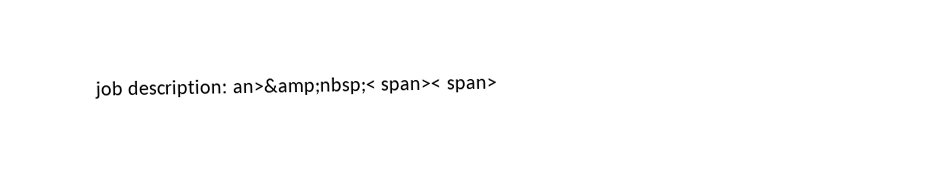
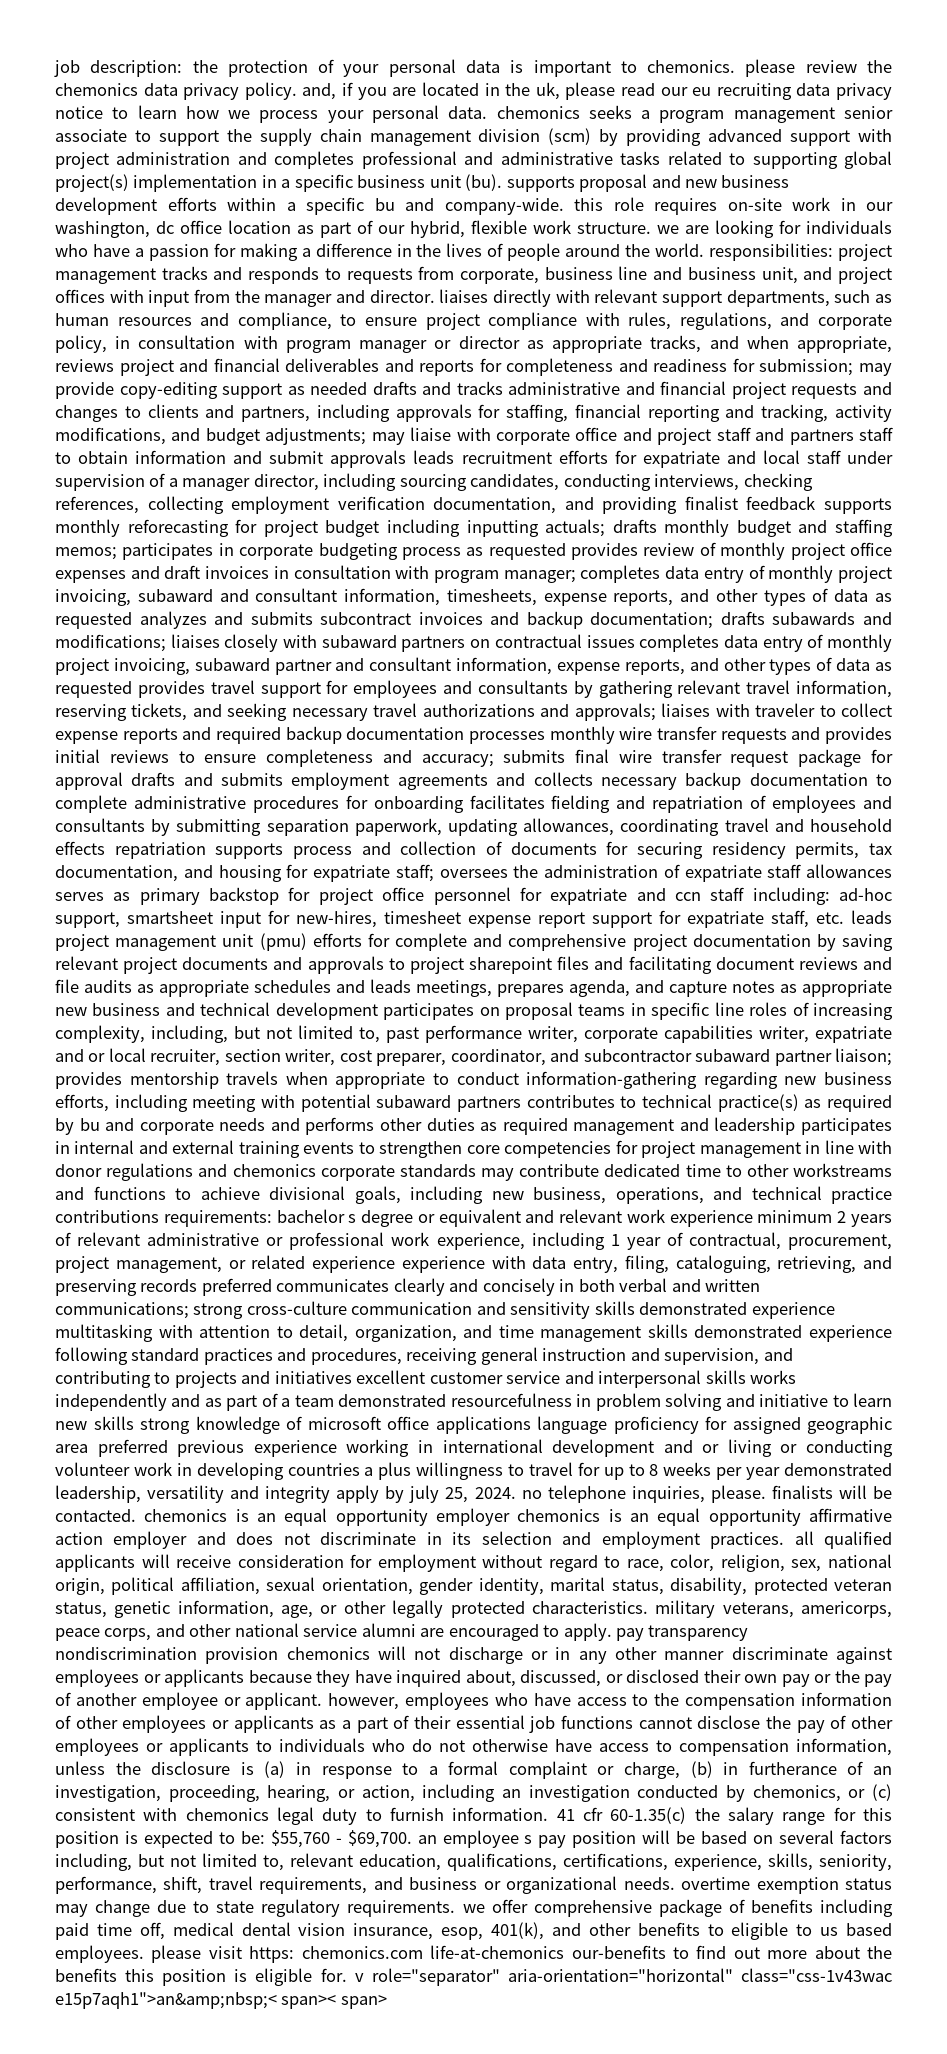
[231,76,377,97] an>&amp;nbsp;< -> [192,59,893,77] [55,82,892,100] [55,105,894,123] [55,128,892,146] [55,151,893,169] [55,174,790,192] [55,197,893,215] [55,220,892,238] [55,243,893,261] [55,266,892,284] [55,289,892,307] [55,312,893,330] [55,335,893,353] [55,358,893,376] [55,381,893,399] [55,404,892,422] [55,427,894,445] [55,450,893,468] [55,473,813,491] [55,496,892,514] [55,519,894,537] [55,542,892,560] [55,565,892,583] [55,588,892,606] [55,611,892,629] [55,634,893,652] [55,657,893,675] [55,680,893,698] [55,703,892,721] [55,726,892,744] [55,749,893,767] [55,772,893,790] [55,795,892,813] [55,818,893,836] [55,841,892,859] [55,864,892,882] [55,887,892,905] [55,910,892,928] [55,933,893,951] [55,956,893,974] [55,979,892,997] [55,1002,894,1020] [55,1025,892,1043] [55,1048,892,1066] [55,1071,893,1089] [55,1094,892,1112] [55,1117,892,1135] [55,1140,893,1158] [55,1163,892,1181] [55,1186,892,1204] [55,1209,892,1227] [55,1232,893,1250] [55,1255,892,1273] [55,1278,761,1296] [55,1301,835,1319] [55,1324,892,1342] [55,1347,793,1365] [55,1370,797,1388] [55,1393,893,1411] [55,1416,892,1434] [55,1439,894,1457] [55,1462,892,1480] [55,1485,893,1503] [55,1508,893,1526] [55,1531,892,1549] [55,1554,893,1572] [55,1577,893,1595] [55,1600,893,1618] [55,1623,749,1641] [55,1646,893,1664] [55,1669,892,1687] [55,1692,892,1710] [55,1715,893,1733] [55,1738,892,1756] [55,1761,893,1779] [55,1784,892,1802] [55,1807,893,1825] [55,1830,893,1848] [55,1853,892,1871] [55,1876,893,1894] [55,1899,894,1917] [55,1922,892,1940] [55,1945,892,1963] [55,1968,892,1986] [55,1992,277,2009] the protection of your personal data is important to chemonics. please review the chemonics data privacy policy. and, if you are located in the uk, please read our eu recruiting data privacy notice to learn how we process your personal data. chemonics seeks a program management senior associate to support the supply chain management division (scm) by providing advanced support with project administration and completes professional and administrative tasks related to supporting global project(s) implementation in a specific business unit (bu). supports proposal and new business development efforts within a specific bu and company-wide. this role requires on-site work in our washington, dc office location as part of our hybrid, flexible work structure. we are looking for individuals who have a passion for making a difference in the lives of people around the world. responsibilities: project management tracks and responds to requests from corporate, business line and business unit, and project offices with input from the manager and director. liaises directly with relevant support departments, such as human resources and compliance, to ensure project compliance with rules, regulations, and corporate policy, in consultation with program manager or director as appropriate tracks, and when appropriate, reviews project and financial deliverables and reports for completeness and readiness for submission; may provide copy-editing support as needed drafts and tracks administrative and financial project requests and changes to clients and partners, including approvals for staffing, financial reporting and tracking, activity modifications, and budget adjustments; may liaise with corporate office and project staff and partners staff to obtain information and submit approvals leads recruitment efforts for expatriate and local staff under supervision of a manager director, including sourcing candidates, conducting interviews, checking references, collecting employment verification documentation, and providing finalist feedback supports monthly reforecasting for project budget including inputting actuals; drafts monthly budget and staffing memos; participates in corporate budgeting process as requested provides review of monthly project office expenses and draft invoices in consultation with program manager; completes data entry of monthly project invoicing, subaward and consultant information, timesheets, expense reports, and other types of data as requested analyzes and submits subcontract invoices and backup documentation; drafts subawards and modifications; liaises closely with subaward partners on contractual issues completes data entry of monthly project invoicing, subaward partner and consultant information, expense reports, and other types of data as requested provides travel support for employees and consultants by gathering relevant travel information, reserving tickets, and seeking necessary travel authorizations and approvals; liaises with traveler to collect expense reports and required backup documentation processes monthly wire transfer requests and provides initial reviews to ensure completeness and accuracy; submits final wire transfer request package for approval drafts and submits employment agreements and collects necessary backup documentation to complete administrative procedures for onboarding facilitates fielding and repatriation of employees and consultants by submitting separation paperwork, updating allowances, coordinating travel and household effects repatriation supports process and collection of documents for securing residency permits, tax documentation, and housing for expatriate staff; oversees the administration of expatriate staff allowances serves as primary backstop for project office personnel for expatriate and ccn staff including: ad-hoc support, smartsheet input for new-hires, timesheet expense report support for expatriate staff, etc. leads project management unit (pmu) efforts for complete and comprehensive project documentation by saving relevant project documents and approvals to project sharepoint files and facilitating document reviews and file audits as appropriate schedules and leads meetings, prepares agenda, and capture notes as appropriate new business and technical development participates on proposal teams in specific line roles of increasing complexity, including, but not limited to, past performance writer, corporate capabilities writer, expatriate and or local recruiter, section writer, cost preparer, coordinator, and subcontractor subaward partner liaison; provides mentorship travels when appropriate to conduct information-gathering regarding new business efforts, including meeting with potential subaward partners contributes to technical practice(s) as required by bu and corporate needs and performs other duties as required management and leadership participates in internal and external training events to strengthen core competencies for project management in line with donor regulations and chemonics corporate standards may contribute dedicated time to other workstreams and functions to achieve divisional goals, including new business, operations, and technical practice contributions requirements: bachelor s degree or equivalent and relevant work experience minimum 2 years of relevant administrative or professional work experience, including 1 year of contractual, procurement, project management, or related experience experience with data entry, filing, cataloguing, retrieving, and preserving records preferred communicates clearly and concisely in both verbal and written communications; strong cross-culture communication and sensitivity skills demonstrated experience multitasking with attention to detail, organization, and time management skills demonstrated experience following standard practices and procedures, receiving general instruction and supervision, and contributing to projects and initiatives excellent customer service and interpersonal skills works independently and as part of a team demonstrated resourcefulness in problem solving and initiative to learn new skills strong knowledge of microsoft office applications language proficiency for assigned geographic area preferred previous experience working in international development and or living or conducting volunteer work in developing countries a plus willingness to travel for up to 8 weeks per year demonstrated leadership, versatility and integrity apply by july 25, 2024. no telephone inquiries, please. finalists will be contacted. chemonics is an equal opportunity employer chemonics is an equal opportunity affirmative action employer and does not discriminate in its selection and employment practices. all qualified applicants will receive consideration for employment without regard to race, color, religion, sex, national origin, political affiliation, sexual orientation, gender identity, marital status, disability, protected veteran status, genetic information, age, or other legally protected characteristics. military veterans, americorps, peace corps, and other national service alumni are encouraged to apply. pay transparency nondiscrimination provision chemonics will not discharge or in any other manner discriminate against employees or applicants because they have inquired about, discussed, or disclosed their own pay or the pay of another employee or applicant. however, employees who have access to the compensation information of other employees or applicants as a part of their essential job functions cannot disclose the pay of other employees or applicants to individuals who do not otherwise have access to compensation information, unless the disclosure is (a) in response to a formal complaint or charge, (b) in furtherance of an investigation, proceeding, hearing, or action, including an investigation conducted by chemonics, or (c) consistent with chemonics legal duty to furnish information. 41 cfr 60-1.35(c) the salary range for this position is expected to be: $55,760 - $69,700. an employee s pay position will be based on several factors including, but not limited to, relevant education, qualifications, certifications, experience, skills, seniority, performance, shift, travel requirements, and business or organizational needs. overtime exemption status may change due to state regulatory requirements. we offer comprehensive package of benefits including paid time off, medical dental vision insurance, esop, 401(k), and other benefits to eligible to us based employees. please visit https: chemonics.com life-at-chemonics our-benefits to find out more about the benefits this position is eligible for. v role="separator" aria-orientation="horizontal" class="css-1v43wac e15p7aqh1">an&amp;nbsp;<

